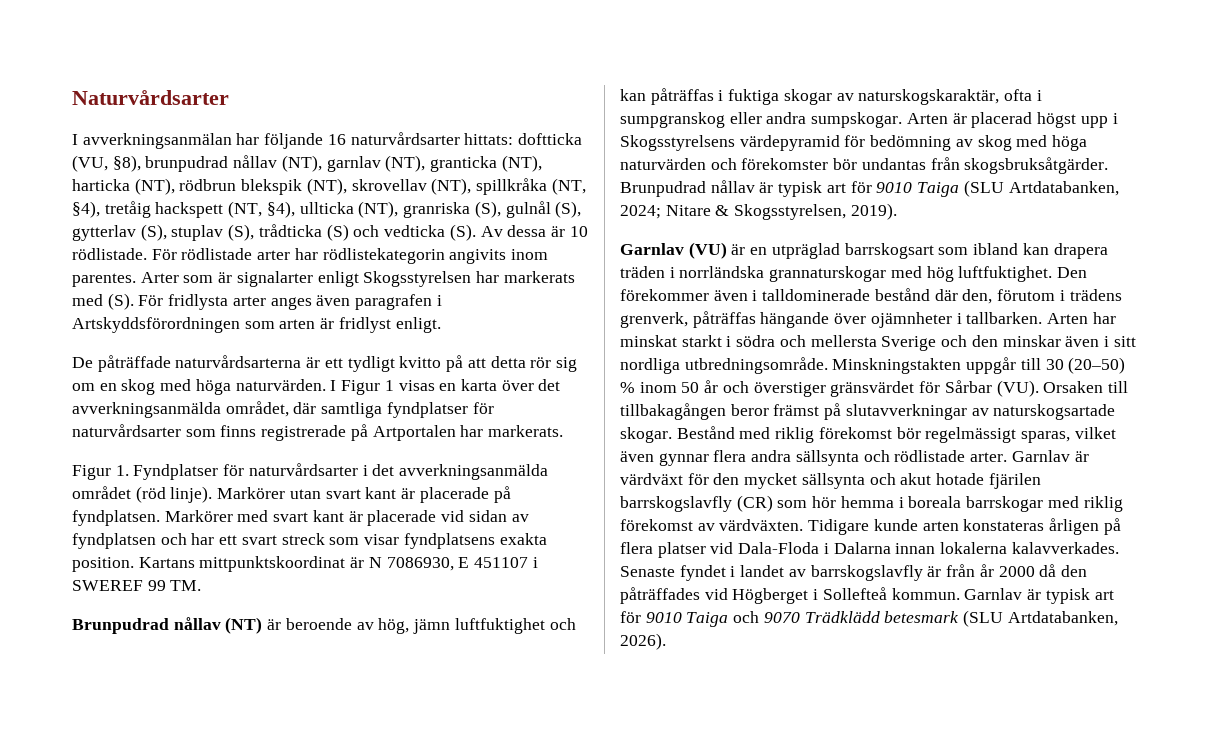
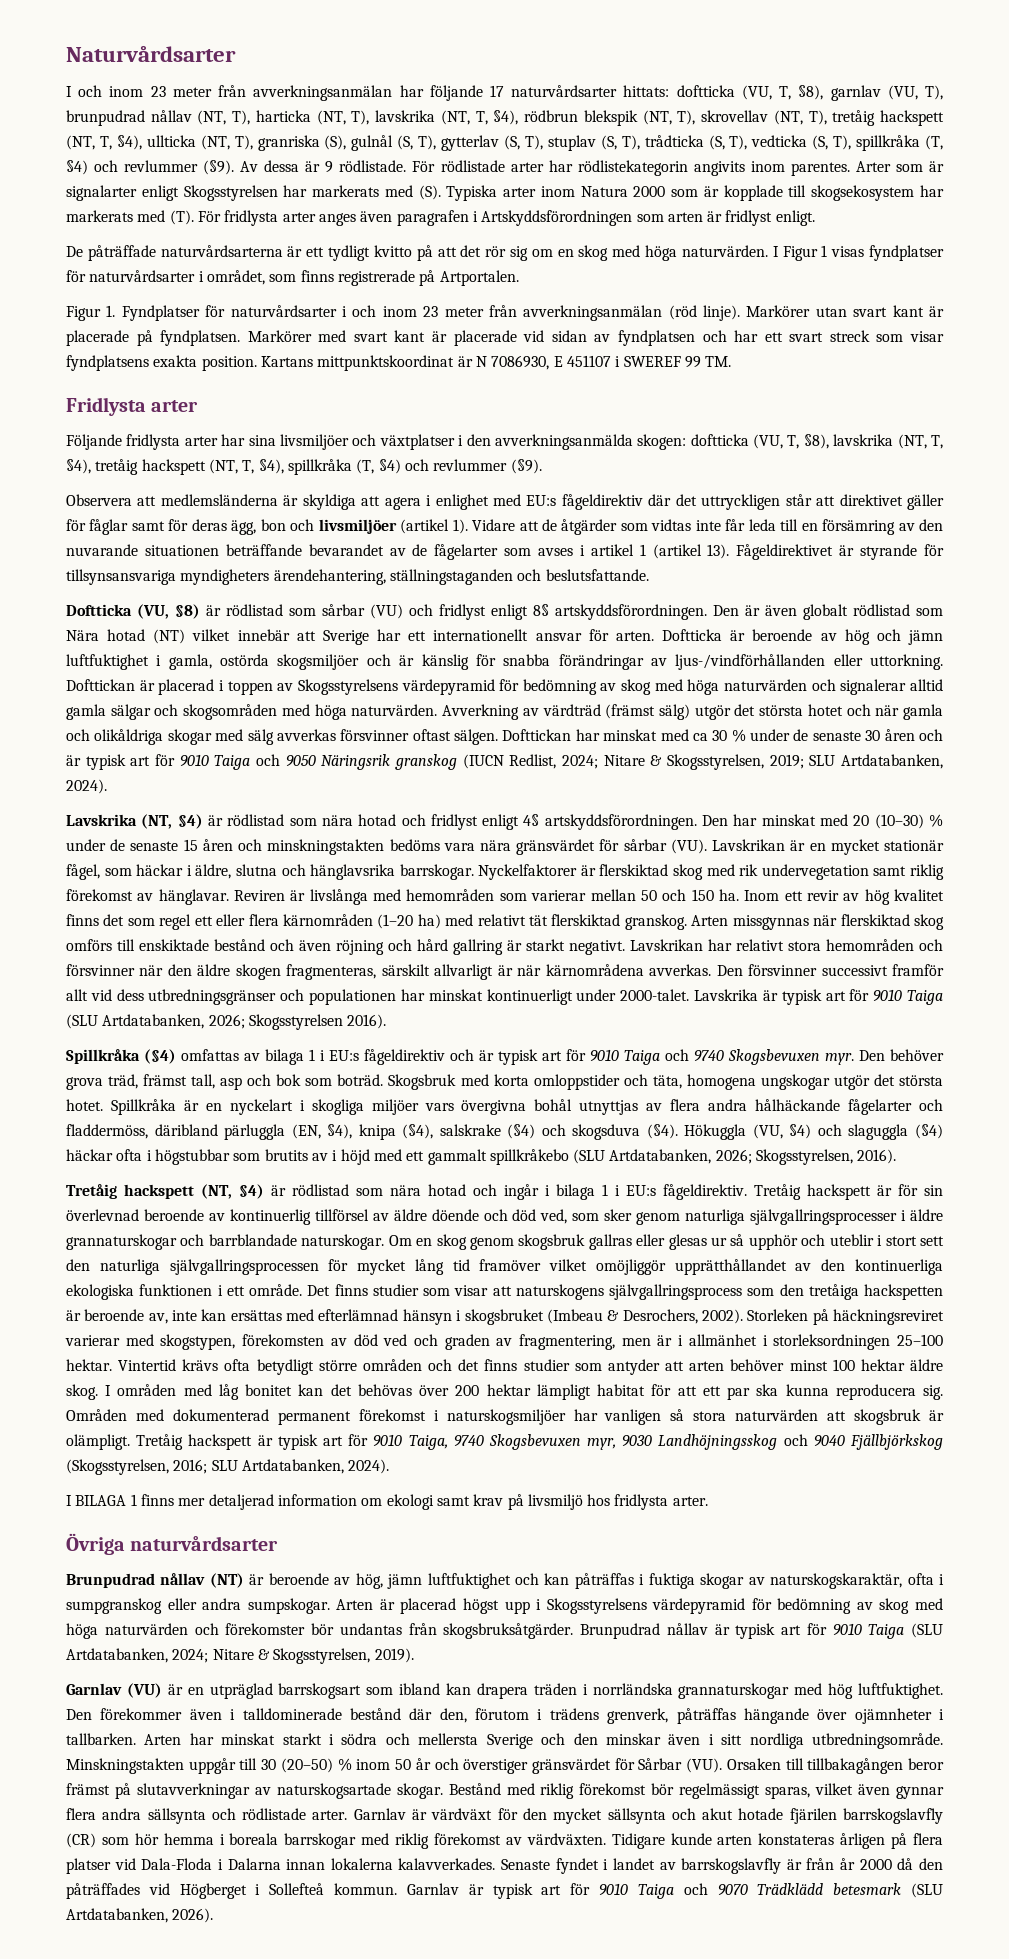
(78, 139) none -> [78,85,247,97] och inom 23 meter från
[327,134,346,145] 16 -> [490,85,505,97] 17
[112,155,542,172] [72,178,586,195] [72,201,263,218] §8), brunpudrad nållav (NT), garnlav (NT), granticka (NT), harticka (NT), rödbrun blekspik (NT), skrovellav (NT), spillkråka (NT, §4), tretåig hackspett (NT, -> [779,85,943,101] [66,110,944,126] [66,135,112,150] T, §8), garnlav (VU, T), brunpudrad nållav (NT, T), harticka (NT, T), lavskrika (NT, T, §4), rödbrun blekspik (NT, T), skrovellav (NT, T), tretåig hackspett (NT, T,
[358,201,399,218] (NT), -> [200,135,253,150] (NT, T),
[555,201,582,218] [72,224,476,241] (S), gytterlav (S), stuplav (S), trådticka (S) och vedticka (S). -> [397,135,943,151] [66,160,235,175] (S, T), gytterlav (S, T), stuplav (S, T), trådticka (S, T), vedticka (S, T), spillkråka (T, §4) och revlummer (§9).
[569,226,588,237] 10 -> [325,161,334,173] 9
(134, 301) none -> [446,185,944,201] [66,210,194,225] Typiska arter inom Natura 2000 som är kopplade till skogsekosystem har markerats med (T).
[490,356,526,368] detta -> [460,245,482,257] det
[439,379,561,391] [72,401,383,418] en karta över det avverkningsanmälda området, där samtliga -> (865, 251) none
(181, 430) none -> [198,270,265,285] i området,
[372,425,564,441] Artportalen har markerats. -> [439,270,519,286] Artportalen.
[372,464,549,480] [72,486,131,499] det avverkningsanmälda området -> [352,305,663,321] och inom 23 meter från avverkningsanmälan
(202, 585) none -> [66,397,199,416] [66,434,944,450] [66,459,542,475] [66,494,945,510] [66,519,944,535] [66,544,944,560] [66,569,649,585] [66,604,943,620] [66,629,943,645] [66,654,943,670] [66,679,943,695] [66,704,943,720] [66,729,944,745] [66,754,943,770] [66,779,107,794] [66,814,943,830] [66,839,944,855] [66,864,945,880] [66,889,945,905] [66,914,945,930] [66,939,943,955] [66,964,945,980] [66,989,944,1005] [66,1014,387,1030] [66,1049,944,1065] [66,1074,944,1090] [66,1099,944,1115] [66,1124,943,1140] [66,1149,897,1165] [66,1184,943,1200] [66,1209,944,1225] [66,1234,945,1250] [66,1259,943,1275] [66,1284,943,1300] [66,1309,945,1325] [65,1334,944,1350] [66,1359,943,1375] [66,1384,943,1400] [66,1409,945,1425] [66,1434,943,1450] [66,1459,390,1475] [66,1494,708,1510] [66,1533,279,1555] // Fridlysta arter // Följande fridlysta arter har sina livsmiljöer och växtplatser i den avverkningsanmälda skogen: doftticka (VU, T, §8), lavskrika (NT, T, §4), tretåig hackspett (NT, T, §4), spillkråka (T, §4) och revlummer (§9). // Observera att medlemsländerna är skyldiga att agera i enlighet med EU:s fågeldirektiv där det uttryckligen står att direktivet gäller för fåglar samt för deras ägg, bon och livsmiljöer (artikel 1). Vidare att de åtgärder som vidtas inte får leda till en försämring av den nuvarande situationen beträffande bevarandet av de fågelarter som avses i artikel 1 (artikel 13). Fågeldirektivet är styrande för tillsynsansvariga myndigheters ärendehantering, ställningstaganden och beslutsfattande. // Doftticka (VU, §8) är rödlistad som sårbar (VU) och fridlyst enligt 8§ artskyddsförordningen. Den är även globalt rödlistad som Nära hotad (NT) vilket innebär att Sverige har ett internationellt ansvar för arten. Doftticka är beroende av hög och jämn luftfuktighet i gamla, ostörda skogsmiljöer och är känslig för snabba förändringar av ljus-/vindförhållanden eller uttorkning. Dofttickan är placerad i toppen av Skogsstyrelsens värdepyramid för bedömning av skog med höga naturvärden och signalerar alltid gamla sälgar och skogsområden med höga naturvärden. Avverkning av värdträd (främst sälg) utgör det största hotet och när gamla och olikåldriga skogar med sälg avverkas försvinner oftast sälgen. Dofttickan har minskat med ca 30 % under de senaste 30 åren och är typisk art för 9010 Taiga och 9050 Näringsrik granskog (IUCN Redlist, 2024; Nitare & Skogsstyrelsen, 2019; SLU Artdatabanken, 2024). // Lavskrika (NT, §4) är rödlistad som nära hotad och fridlyst enligt 4§ artskyddsförordningen. Den har minskat med 20 (10–30) % under de senaste 15 åren och minskningstakten bedöms vara nära gränsvärdet för sårbar (VU). Lavskrikan är en mycket stationär fågel, som häckar i äldre, slutna och hänglavsrika barrskogar. Nyckelfaktorer är flerskiktad skog med rik undervegetation samt riklig förekomst av hänglavar. Reviren är livslånga med hemområden som varierar mellan 50 och 150 ha. Inom ett revir av hög kvalitet finns det som regel ett eller flera kärnområden (1–20 ha) med relativt tät flerskiktad granskog. Arten missgynnas när flerskiktad skog omförs till enskiktade bestånd och även röjning och hård gallring är starkt negativt. Lavskrikan har relativt stora hemområden och försvinner när den äldre skogen fragmenteras, särskilt allvarligt är när kärnområdena avverkas. Den försvinner successivt framför allt vid dess utbredningsgränser och populationen har minskat kontinuerligt under 2000-talet. Lavskrika är typisk art för 9010 Taiga (SLU Artdatabanken, 2026; Skogsstyrelsen 2016). // Spillkråka (§4) omfattas av bilaga 1 i EU:s fågeldirektiv och är typisk art för 9010 Taiga och 9740 Skogsbevuxen myr. Den behöver grova träd, främst tall, asp och bok som boträd. Skogsbruk med korta omloppstider och täta, homogena ungskogar utgör det största hotet. Spillkråka är en nyckelart i skogliga miljöer vars övergivna bohål utnyttjas av flera andra hålhäckande fågelarter och fladdermöss, däribland pärluggla (EN, §4), knipa (§4), salskrake (§4) och skogsduva (§4). Hökuggla (VU, §4) och slaguggla (§4) häckar ofta i högstubbar som brutits av i höjd med ett gammalt spillkråkebo (SLU Artdatabanken, 2026; Skogsstyrelsen, 2016). // Tretåig hackspett (NT, §4) är rödlistad som nära hotad och ingår i bilaga 1 i EU:s fågeldirektiv. Tretåig hackspett är för sin överlevnad beroende av kontinuerlig tillförsel av äldre döende och död ved, som sker genom naturliga självgallringsprocesser i äldre grannaturskogar och barrblandade naturskogar. Om en skog genom skogsbruk gallras eller glesas ur så upphör och uteblir i stort sett den naturliga självgallringsprocessen för mycket lång tid framöver vilket omöjliggör upprätthållandet av den kontinuerliga ekologiska funktionen i ett område. Det finns studier som visar att naturskogens självgallringsprocess som den tretåiga hackspetten är beroende av, inte kan ersättas med efterlämnad hänsyn i skogsbruket (Imbeau & Desrochers, 2002). Storleken på häckningsreviret varierar med skogstypen, förekomsten av död ved och graden av fragmentering, men är i allmänhet i storleksordningen 25–100 hektar. Vintertid krävs ofta betydligt större områden och det finns studier som antyder att arten behöver minst 100 hektar äldre skog. I områden med låg bonitet kan det behövas över 200 hektar lämpligt habitat för att ett par ska kunna reproducera sig. Områden med dokumenterad permanent förekomst i naturskogsmiljöer har vanligen så stora naturvärden att skogsbruk är olämpligt. Tretåig hackspett är typisk art för 9010 Taiga, 9740 Skogsbevuxen myr, 9030 Landhöjningsskog och 9040 Fjällbjörkskog (Skogsstyrelsen, 2016; SLU Artdatabanken, 2024). // I BILAGA 1 finns mer detaljerad information om ekologi samt krav på livsmiljö hos fridlysta arter. // Övriga naturvårdsarter

